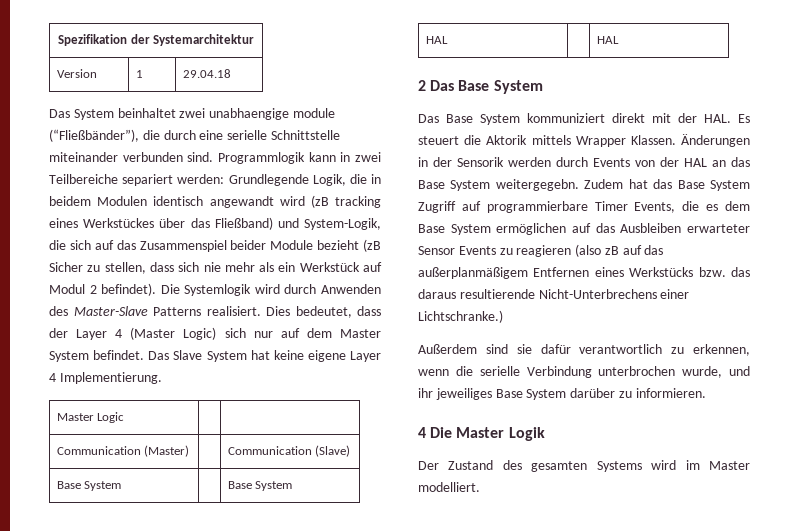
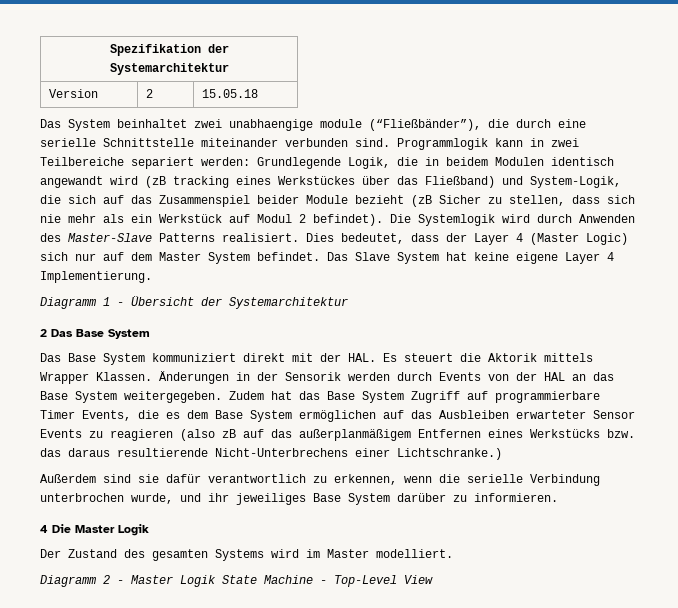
[135,70,143,78] [182,69,231,78] 1 | 29.04.18 -> [145,89,153,98] [201,89,258,98] 2 | 15.05.18
[56,412,124,423] [56,445,189,457] [227,445,350,457] [56,481,121,491] [227,481,292,491] [425,36,448,44] [596,36,619,44] // Master Logic | | // Communication (Master) | | Communication (Slave) // Base System | | Base System // HAL | | HAL -> [40,296,348,309] // Diagramm 1 - Übersicht der Systemarchitektur
[495,179,579,191] weitergegebn. -> [124,391,222,403] weitergegeben.
(480, 487) none -> [40,575,433,587] // Diagramm 2 - Master Logik State Machine - Top-Level View

